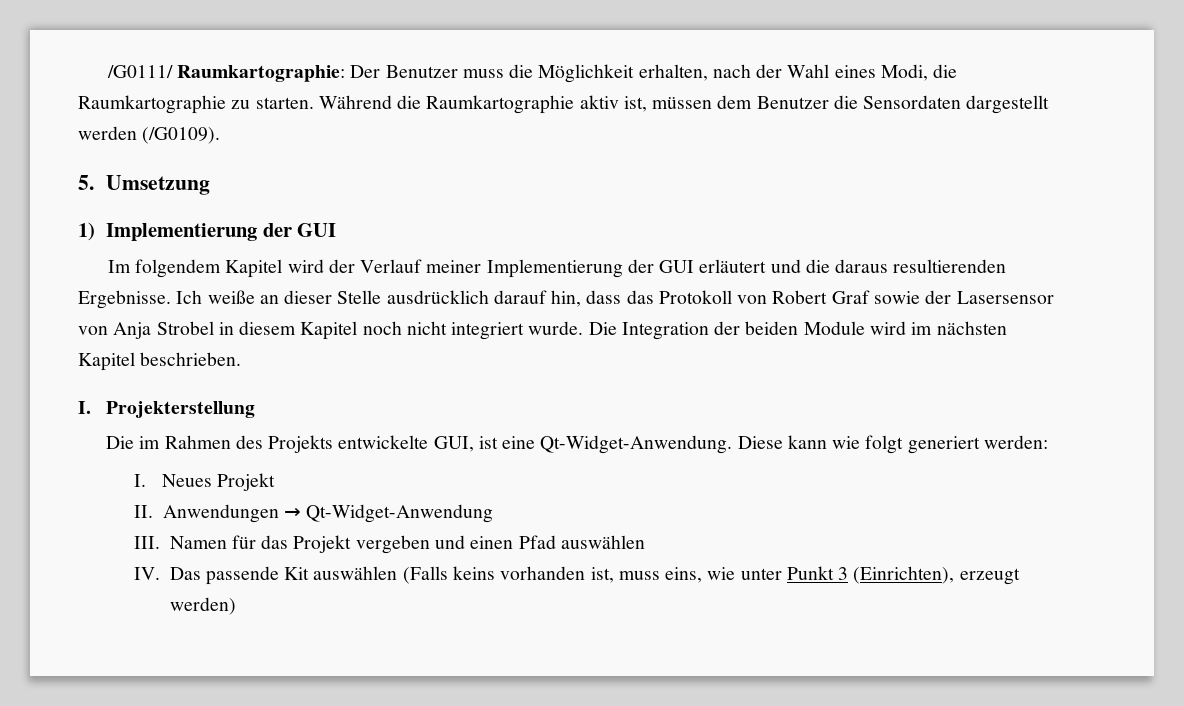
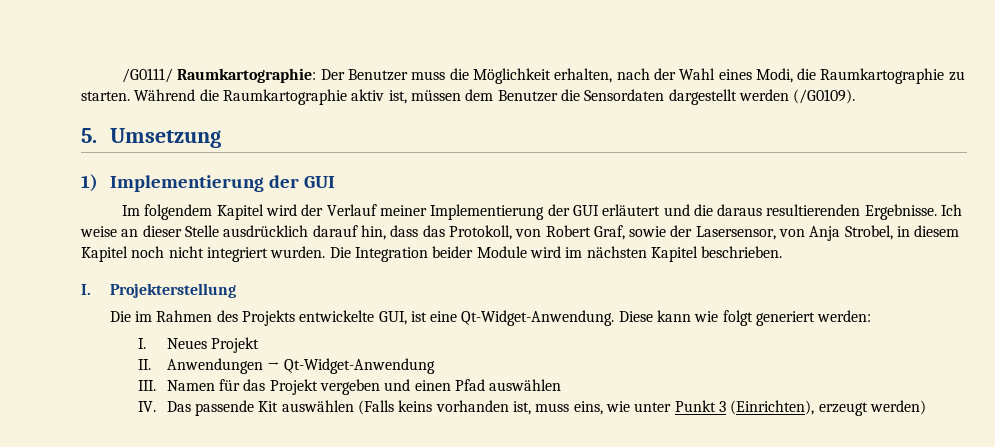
[207,290,255,304] weiße -> [80,226,117,237] weise
[658,290,732,304] Protokoll -> [448,225,512,240] Protokoll,
[831,290,870,304] Graf -> [593,225,625,240] Graf,
[956,291,1054,304] Lasersensor -> [695,226,776,240] Lasersensor,
[156,321,214,335] Strobel -> [844,225,893,240] Strobel,
[528,321,584,335] wurde. -> [270,246,326,258] wurden.
[714,321,799,335] der beiden -> [432,246,474,258] beider

